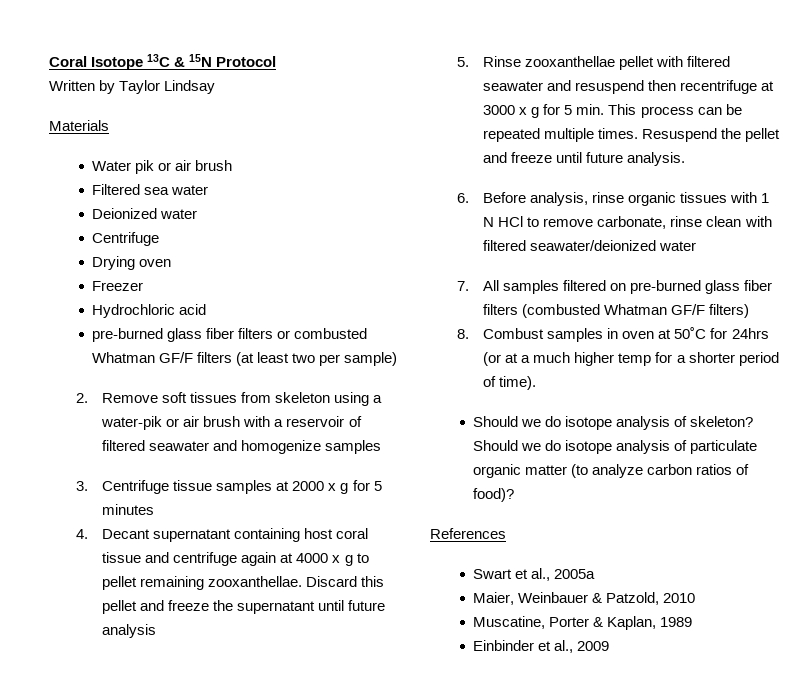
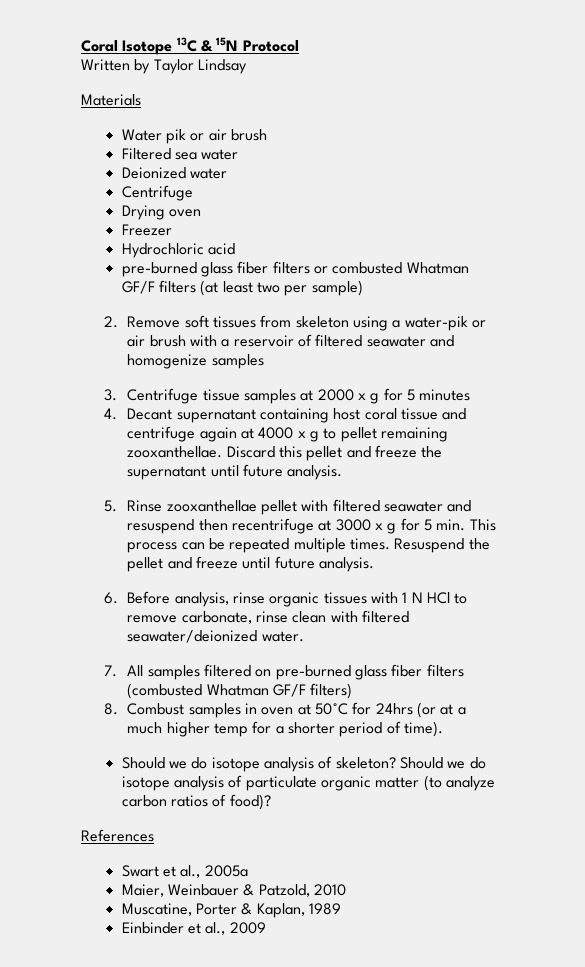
[102,624,157,638] analysis -> [287,465,343,480] analysis.
[659,241,697,251] water -> [261,631,304,642] water.

